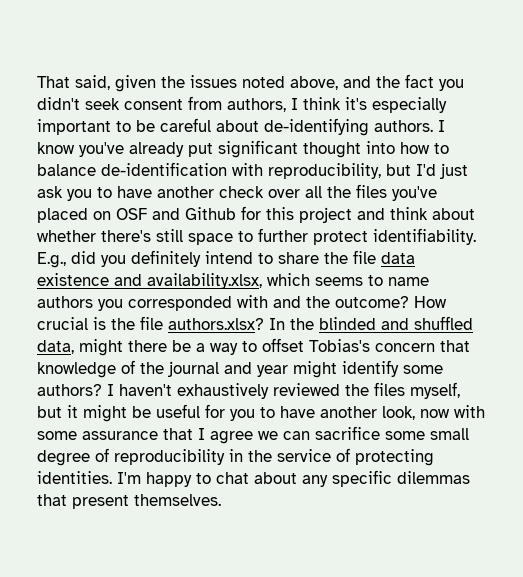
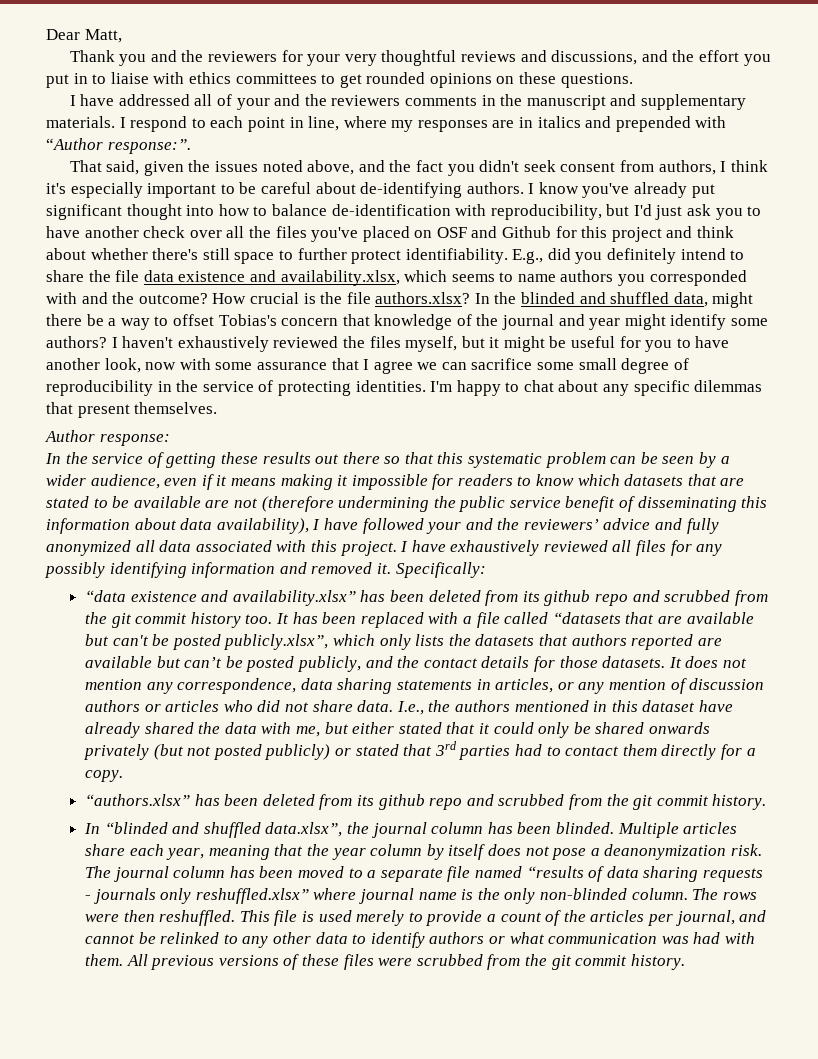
(37, 82) none -> [46,29,122,43] [69,50,771,66] [46,72,633,88] [69,94,746,110] [46,116,727,132] [46,138,191,154] Dear Matt, // Thank you and the reviewers for your very thoughtful reviews and discussions, and the effort you put in to liaise with ethics committees to get rounded opinions on these questions. // I have addressed all of your and the reviewers comments in the manuscript and supplementary materials. I respond to each point in line, where my responses are in italics and prepended with “Author response:”. //
(221, 500) none -> [45,430,170,446] [45,452,730,468] [46,474,745,490] [46,496,768,512] [46,518,719,534] [46,540,723,556] [45,562,486,578] [85,590,768,606] [85,612,754,628] [85,634,722,650] [85,656,747,672] [85,678,765,694] [85,700,733,715] [85,722,710,738] [84,741,756,760] [85,770,124,782] [85,794,767,810] [84,822,738,838] [85,844,762,860] [85,866,763,882] [85,888,757,904] [85,910,767,926] [85,932,755,948] [85,954,685,970] // Author response: // In the service of getting these results out there so that this systematic problem can be seen by a wider audience, even if it means making it impossible for readers to know which datasets that are stated to be available are not (therefore undermining the public service benefit of disseminating this information about data availability), I have followed your and the reviewers’ advice and fully anonymized all data associated with this project. I have exhaustively reviewed all files for any possibly identifying information and removed it. Specifically: // “data existence and availability.xlsx” has been deleted from its github repo and scrubbed from the git commit history too. It has been replaced with a file called “datasets that are available but can't be posted publicly.xlsx”, which only lists the datasets that authors reported are available but can’t be posted publicly, and the contact details for those datasets. It does not mention any correspondence, data sharing statements in articles, or any mention of discussion authors or articles who did not share data. I.e., the authors mentioned in this dataset have already shared the data with me, but either stated that it could only be shared onwards privately (but not posted publicly) or stated that 3rd parties had to contact them directly for a copy. // “authors.xlsx” has been deleted from its github repo and scrubbed from the git commit history. // In “blinded and shuffled data.xlsx”, the journal column has been blinded. Multiple articles share each year, meaning that the year column by itself does not pose a deanonymization risk. The journal column has been moved to a separate file named “results of data sharing requests - journals only reshuffled.xlsx” where journal name is the only non-blinded column. The rows were then reshuffled. This file is used merely to provide a count of the articles per journal, and cannot be relinked to any other data to identify authors or what communication was had with them. All previous versions of these files were scrubbed from the git commit history.

